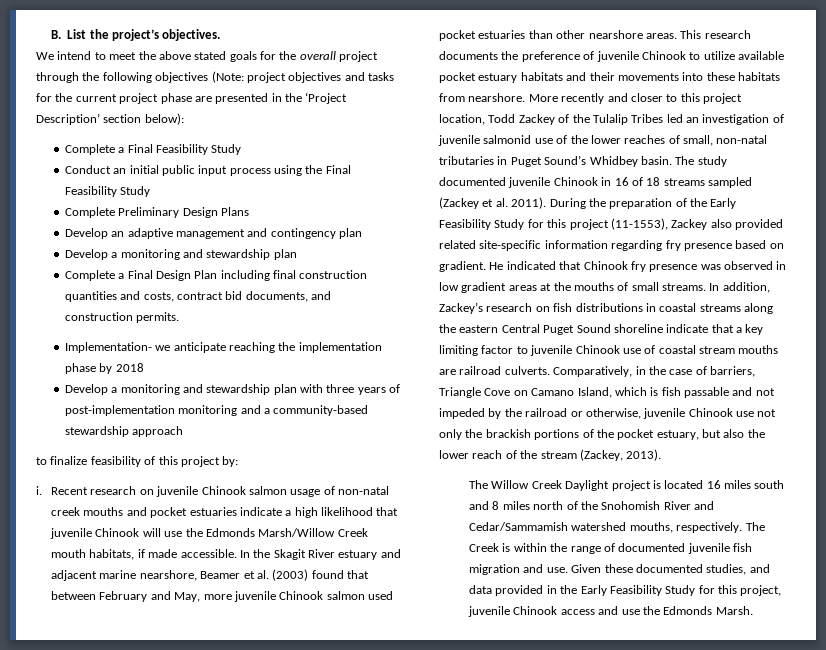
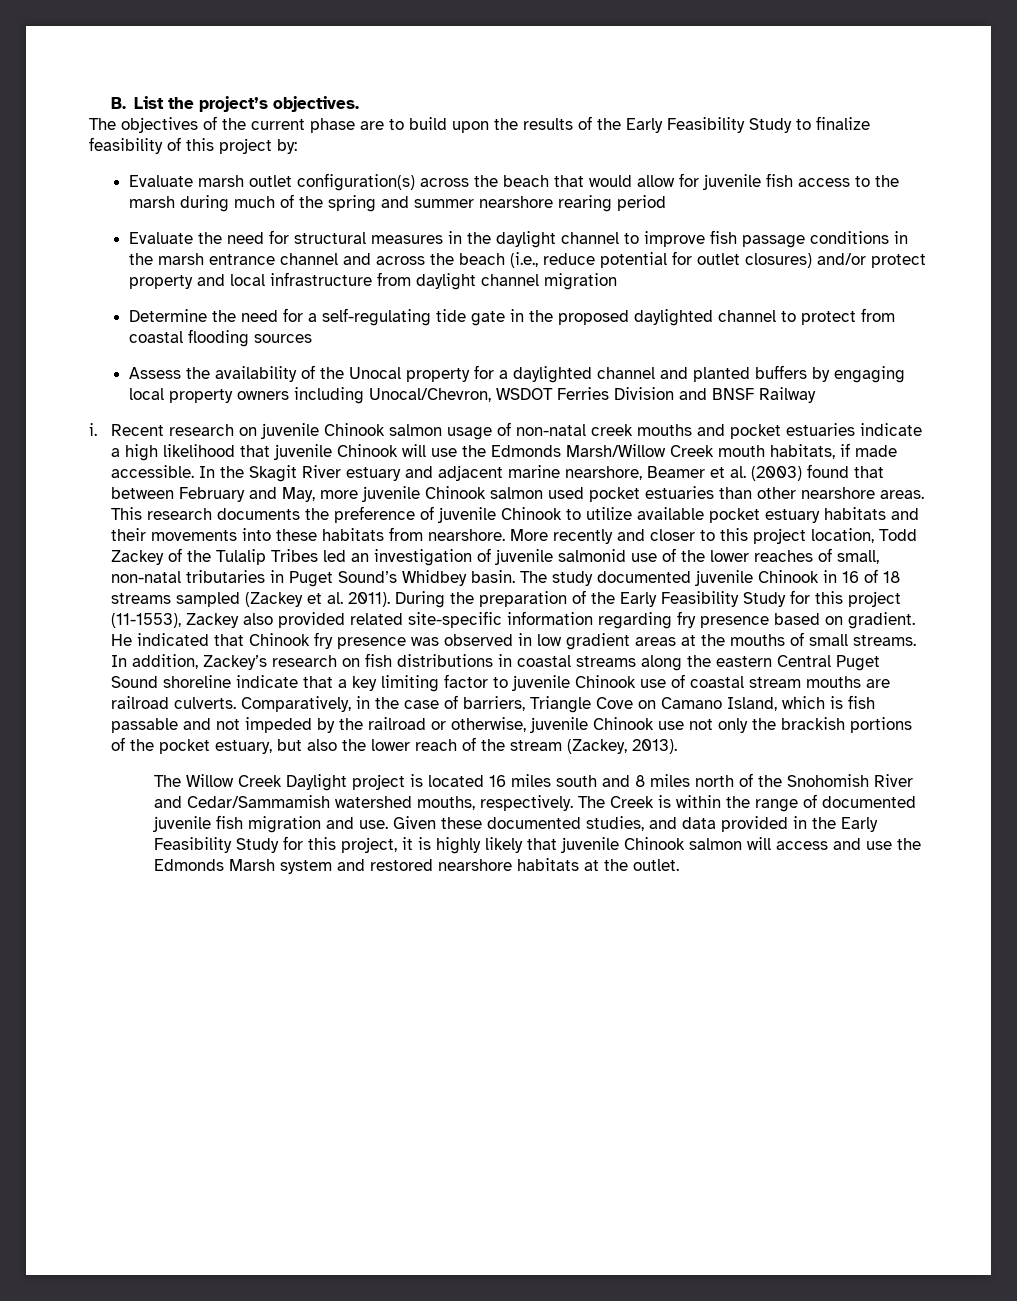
[36,51,379,62] [36,71,394,83] [36,93,52,102] We intend to meet the above stated goals for the overall project through the following objectives (Note: project objectives and tasks for -> [89,116,217,133] The objectives of
[119,93,159,104] project -> (305, 124) none
[215,92,348,104] [36,113,184,125] [64,144,242,155] [64,165,351,176] [64,186,151,197] [64,207,249,218] [64,228,363,239] [64,249,297,260] [64,270,368,281] [64,291,332,302] [64,312,180,323] [64,342,382,353] [64,363,144,374] [64,384,401,395] [64,405,369,416] [64,426,184,437] presented in the ‘Project Description’ section below): // Complete a Final Feasibility Study // Conduct an initial public input process using the Final Feasibility Study // Complete Preliminary Design Plans // Develop an adaptive management and contingency plan // Develop a monitoring and stewardship plan // Complete a Final Design Plan including final construction quantities and costs, contract bid documents, and construction permits. // Implementation- we anticipate reaching the implementation phase by 2018 // Develop a monitoring and stewardship plan with three years of post-implementation monitoring and a community-based stewardship approach // -> [389,116,792,133] to build upon the results of the Early Feasibility Study
(239, 461) none -> [129,173,900,191] [129,194,667,212] [129,230,909,248] [129,251,927,268] [129,272,618,290] [129,308,896,326] [129,329,313,347] [129,365,906,383] [129,387,817,404] // Evaluate marsh outlet configuration(s) across the beach that would allow for juvenile fish access to the marsh during much of the spring and summer nearshore rearing period // Evaluate the need for structural measures in the daylight channel to improve fish passage conditions in the marsh entrance channel and across the beach (i.e., reduce potential for outlet closures) and/or protect property and local infrastructure from daylight channel migration // Determine the need for a self-regulating tide gate in the proposed daylighted channel to protect from coastal flooding sources // Assess the availability of the Unocal property for a daylighted channel and planted buffers by engaging local property owners including Unocal/Chevron, WSDOT Ferries Division and BNSF Railway
[468,606,558,617] juvenile Chinook -> [401,837,771,854] it is highly likely that juvenile Chinook salmon will
[715,606,753,615] Marsh. -> [228,858,679,874] Marsh system and restored nearshore habitats at the outlet.

